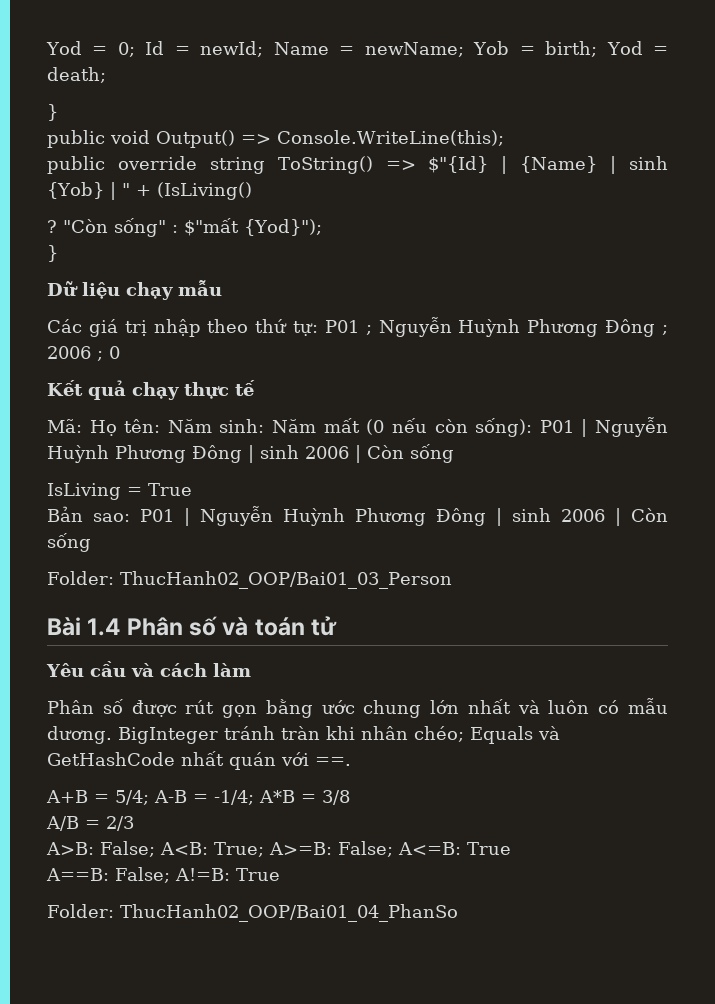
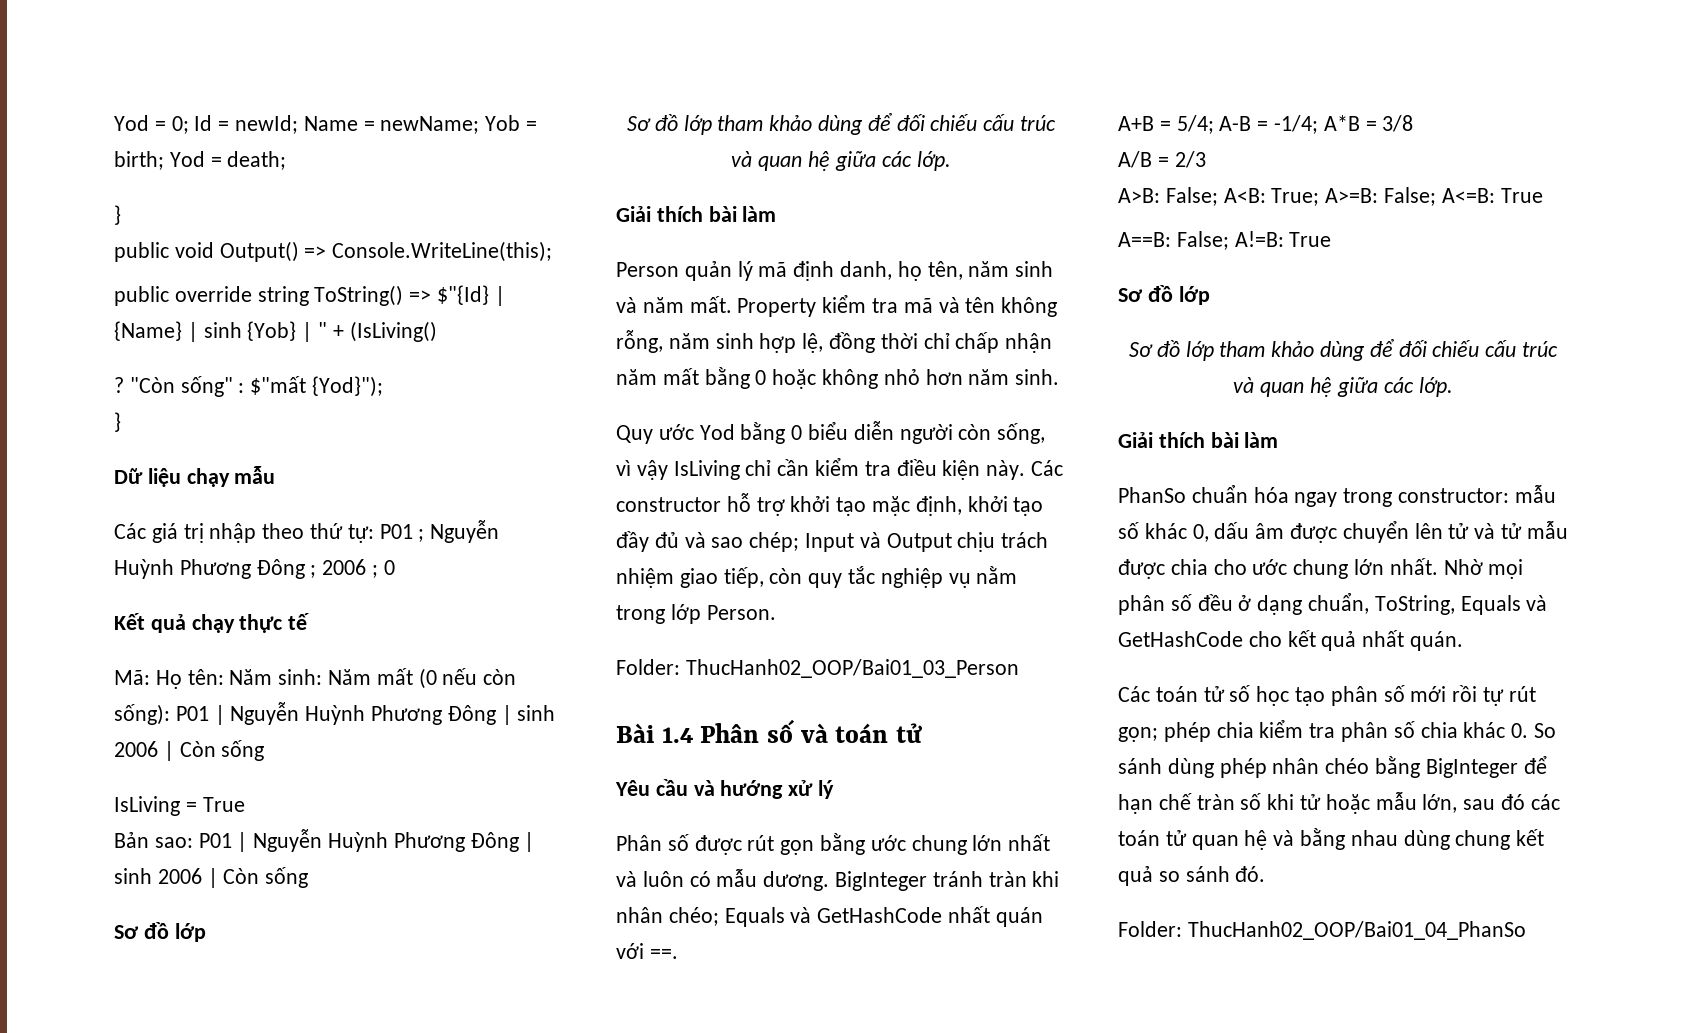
(91, 542) none -> [114,922,206,942] [626,113,1057,135] [731,151,951,171] [616,206,777,222] [616,261,1054,281] [616,295,1058,317] [616,330,1053,353] [616,367,1060,389] [616,421,1046,444] [616,458,1064,480] [616,493,1044,516] [616,531,1049,552] [616,566,1018,588] [616,604,776,624] // Sơ đồ lớp // Sơ đồ lớp tham khảo dùng để đối chiếu cấu trúc và quan hệ giữa các lớp. // Giải thích bài làm // Person quản lý mã định danh, họ tên, năm sinh và năm mất. Property kiểm tra mã và tên không rỗng, năm sinh hợp lệ, đồng thời chỉ chấp nhận năm mất bằng 0 hoặc không nhỏ hơn năm sinh. // Quy ước Yod bằng 0 biểu diễn người còn sống, vì vậy IsLiving chỉ cần kiểm tra điều kiện này. Các constructor hỗ trợ khởi tạo mặc định, khởi tạo đầy đủ và sao chép; Input và Output chịu trách nhiệm giao tiếp, còn quy tắc nghiệp vụ nằm trong lớp Person.
[159,663,251,677] cách làm -> [720,780,835,799] hướng xử lý
(280, 874) none -> [1118,285,1210,305] [1128,339,1559,361] [1233,377,1453,397] [1118,432,1279,448] [1118,485,1556,507] [1118,521,1568,543] [1118,558,1524,579] [1118,593,1548,615] [1118,630,1464,651] [1118,685,1536,706] [1118,720,1557,742] [1118,756,1547,778] [1118,792,1560,814] [1118,828,1545,850] [1118,866,1266,886] // Sơ đồ lớp // Sơ đồ lớp tham khảo dùng để đối chiếu cấu trúc và quan hệ giữa các lớp. // Giải thích bài làm // PhanSo chuẩn hóa ngay trong constructor: mẫu số khác 0, dấu âm được chuyển lên tử và tử mẫu được chia cho ước chung lớn nhất. Nhờ mọi phân số đều ở dạng chuẩn, ToString, Equals và GetHashCode cho kết quả nhất quán. // Các toán tử số học tạo phân số mới rồi tự rút gọn; phép chia kiểm tra phân số chia khác 0. So sánh dùng phép nhân chéo bằng BigInteger để hạn chế tràn số khi tử hoặc mẫu lớn, sau đó các toán tử quan hệ và bằng nhau dùng chung kết quả so sánh đó.

